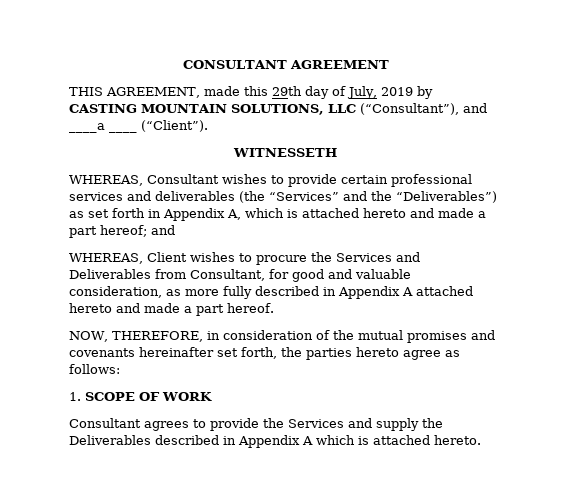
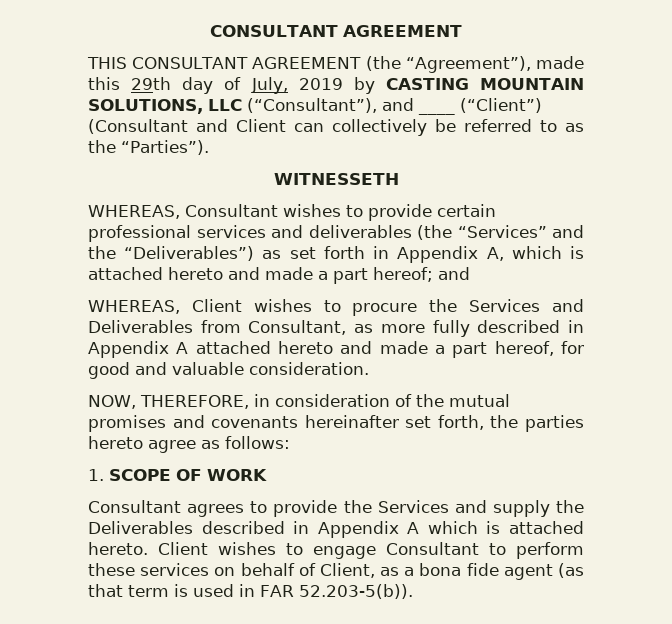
[106,87,200,98] AGREEMENT, -> [132,56,531,73] CONSULTANT AGREEMENT (the “Agreement”),
[69,120,208,133] ____a ____ (“Client”). -> [418,98,542,115] [88,119,584,136] [88,140,209,155] ____ (“Client”) (Consultant and Client can collectively be referred to as the “Parties”).
[269,269,411,282] [69,286,162,298] for good and valuable consideration, -> (347, 327) none
[227,303,274,313] hereof. -> [494,341,584,356] [88,362,369,379] hereof, for good and valuable consideration.
(481, 440) none -> [158,542,584,559] [88,563,584,580] [88,584,413,599] Client wishes to engage Consultant to perform these services on behalf of Client, as a bona fide agent (as that term is used in FAR 52.203-5(b)).

